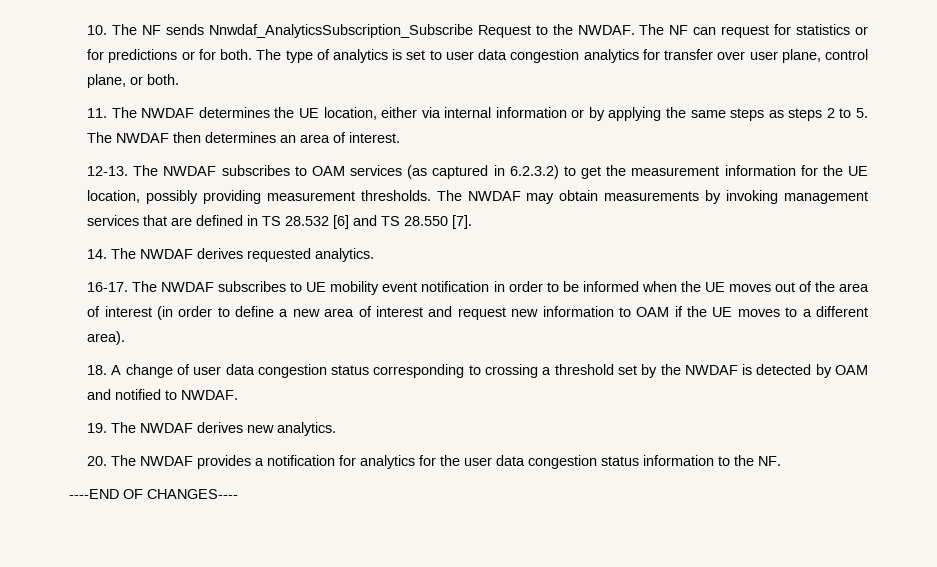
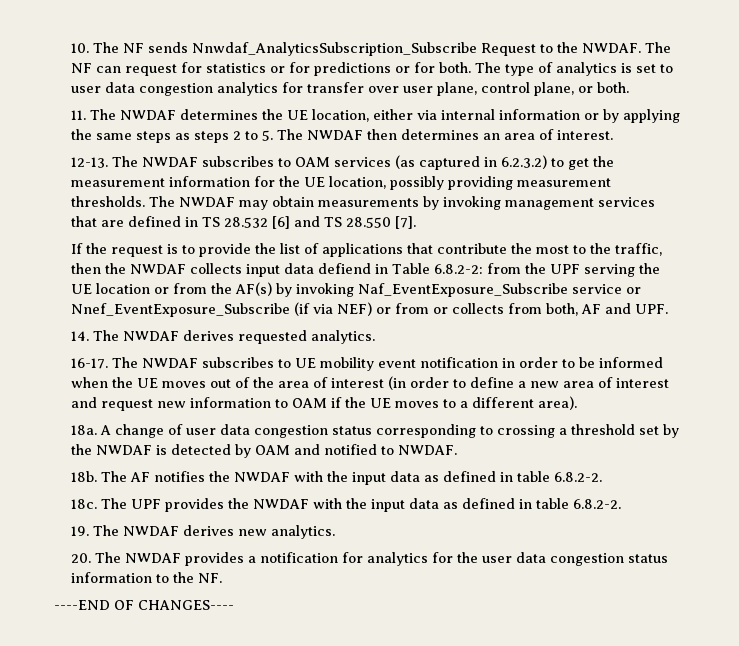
(473, 222) none -> [71,243,663,257] [71,263,661,277] [71,282,642,297] [71,302,669,317] // If the request is to provide the list of applications that contribute the most to the traffic, then the NWDAF collects input data defiend in Table 6.8.2-2: from the UPF serving the UE location or from the AF(s) by invoking Naf_EventExposure_Subscribe service or Nnef_EventExposure_Subscribe (if via NEF) or from or collects from both, AF and UPF.
[87,365,108,375] 18. -> [71,425,98,435] 18a.
(239, 395) none -> [71,471,603,485] [71,498,622,512] // 18b. The AF notifies the NWDAF with the input data as defined in table 6.8.2-2. // 18c. The UPF provides the NWDAF with the input data as defined in table 6.8.2-2.

